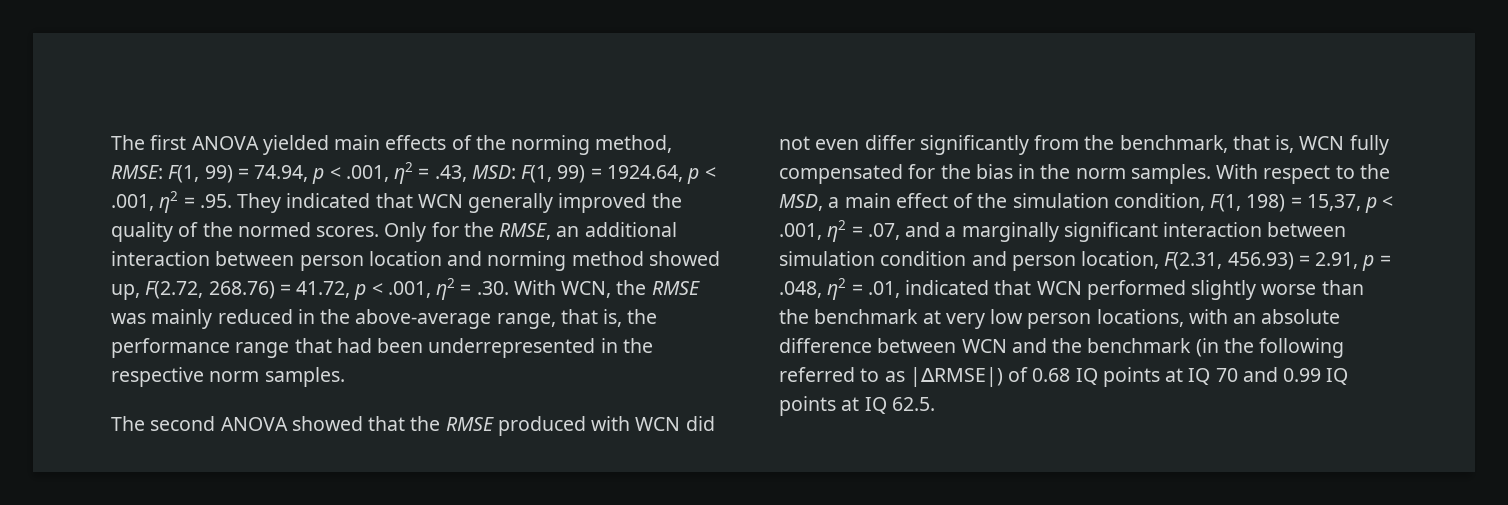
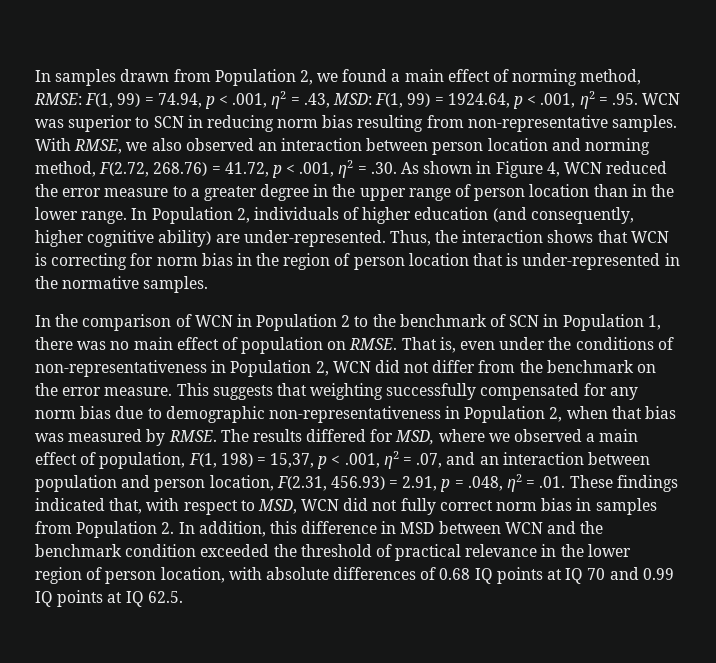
[111,135,506,155] The first ANOVA yielded main effects of the -> [35,69,510,86] In samples drawn from Population 2, we found a main effect of
[237,193,682,213] [111,222,677,242] They indicated that WCN generally improved the quality of the normed scores. Only for the RMSE, an additional -> [642,93,681,105] [35,115,678,132] [35,138,277,154] WCN was superior to SCN in reducing norm bias resulting from non-representative samples. With RMSE, we also observed an
[571,251,720,266] [111,284,140,300] method showed up, -> [35,161,96,177] method,
[513,280,700,298] [111,309,658,329] [111,338,653,358] [111,367,345,387] [111,416,715,436] [779,135,1389,155] [779,164,1390,184] [779,193,1205,211] With WCN, the RMSE was mainly reduced in the above-average range, that is, the performance range that had been underrepresented in the respective norm samples. // The second ANOVA showed that the RMSE produced with WCN did not even differ significantly from the benchmark, that is, WCN fully compensated for the bias in the norm samples. With respect to the MSD, a main effect of the simulation condition, -> [401,161,668,178] [35,184,674,201] [35,207,634,224] [35,230,669,247] [35,253,680,270] [35,276,209,293] [35,314,661,331] [35,337,674,354] [35,360,657,377] [35,383,638,400] [35,406,677,423] [35,429,639,446] [35,452,186,469] As shown in Figure 4, WCN reduced the error measure to a greater degree in the upper range of person location than in the lower range. In Population 2, individuals of higher education (and consequently, higher cognitive ability) are under-represented. Thus, the interaction shows that WCN is correcting for norm bias in the region of person location that is under-represented in the normative samples. // In the comparison of WCN in Population 2 to the benchmark of SCN in Population 1, there was no main effect of population on RMSE. That is, even under the conditions of non-representativeness in Population 2, WCN did not differ from the benchmark on the error measure. This suggests that weighting successfully compensated for any norm bias due to demographic non-representativeness in Population 2, when that bias was measured by RMSE. The results differed for MSD, where we observed a main effect of population,
[945,222,1347,242] [779,251,967,266] a marginally significant interaction between simulation condition -> [479,452,650,465] [35,475,117,492] an interaction between population
[867,280,1364,300] [779,309,1341,329] [779,338,872,353] .01, indicated that WCN performed slightly worse than the benchmark at very low person locations, with an absolute difference -> [539,475,678,492] [35,498,657,515] [35,521,435,538] .01. These findings indicated that, with respect to MSD, WCN did not fully correct norm bias in samples from Population 2. In addition, this difference in MSD
[1195,338,1345,358] [779,367,1003,387] (in the following referred to as |∆RMSE|) -> [125,544,631,561] [35,567,417,584] condition exceeded the threshold of practical relevance in the lower region of person location, with absolute differences

